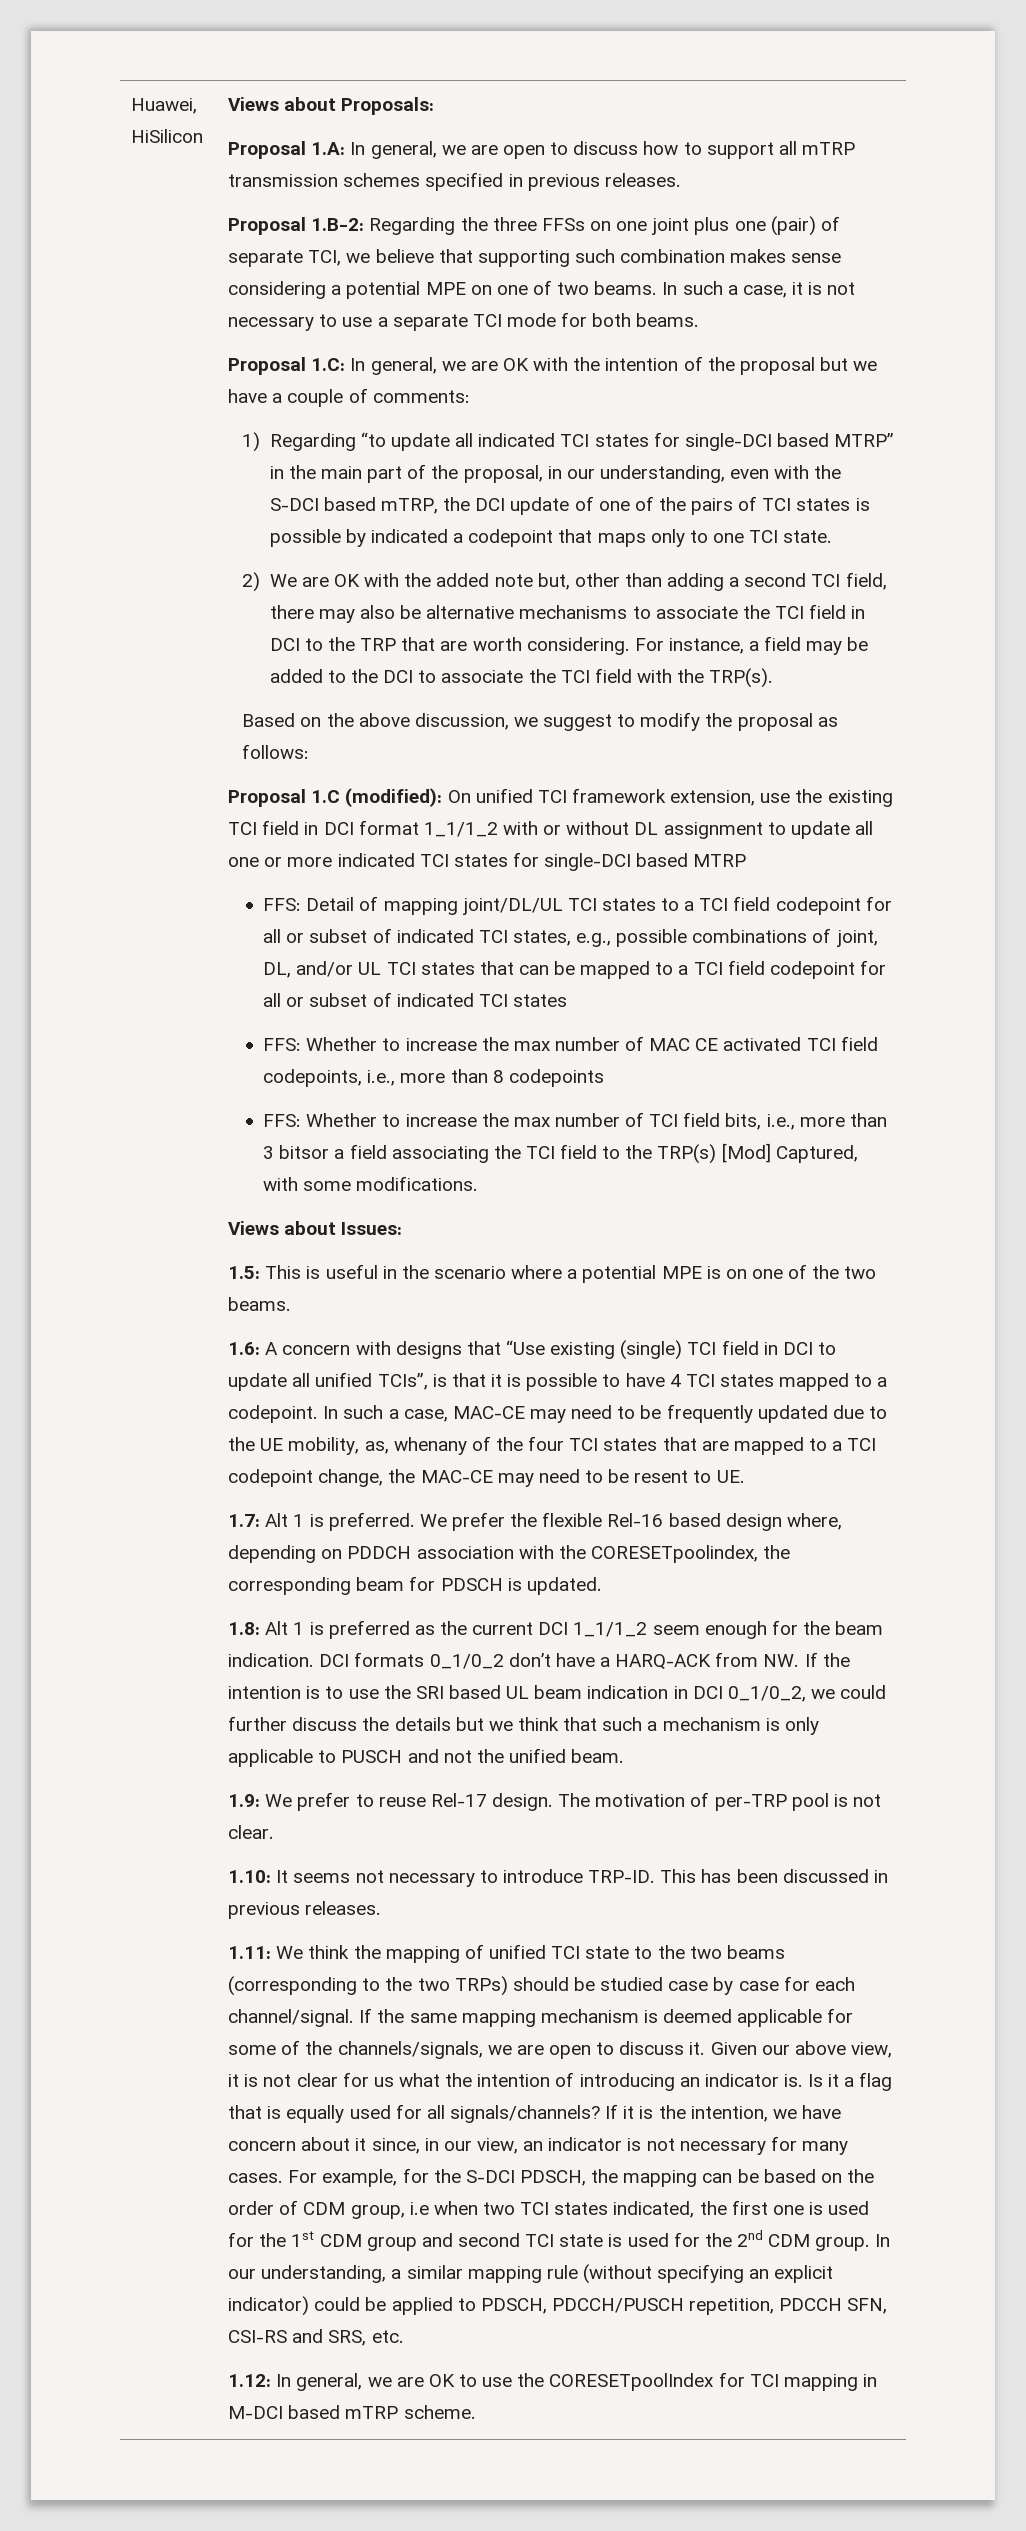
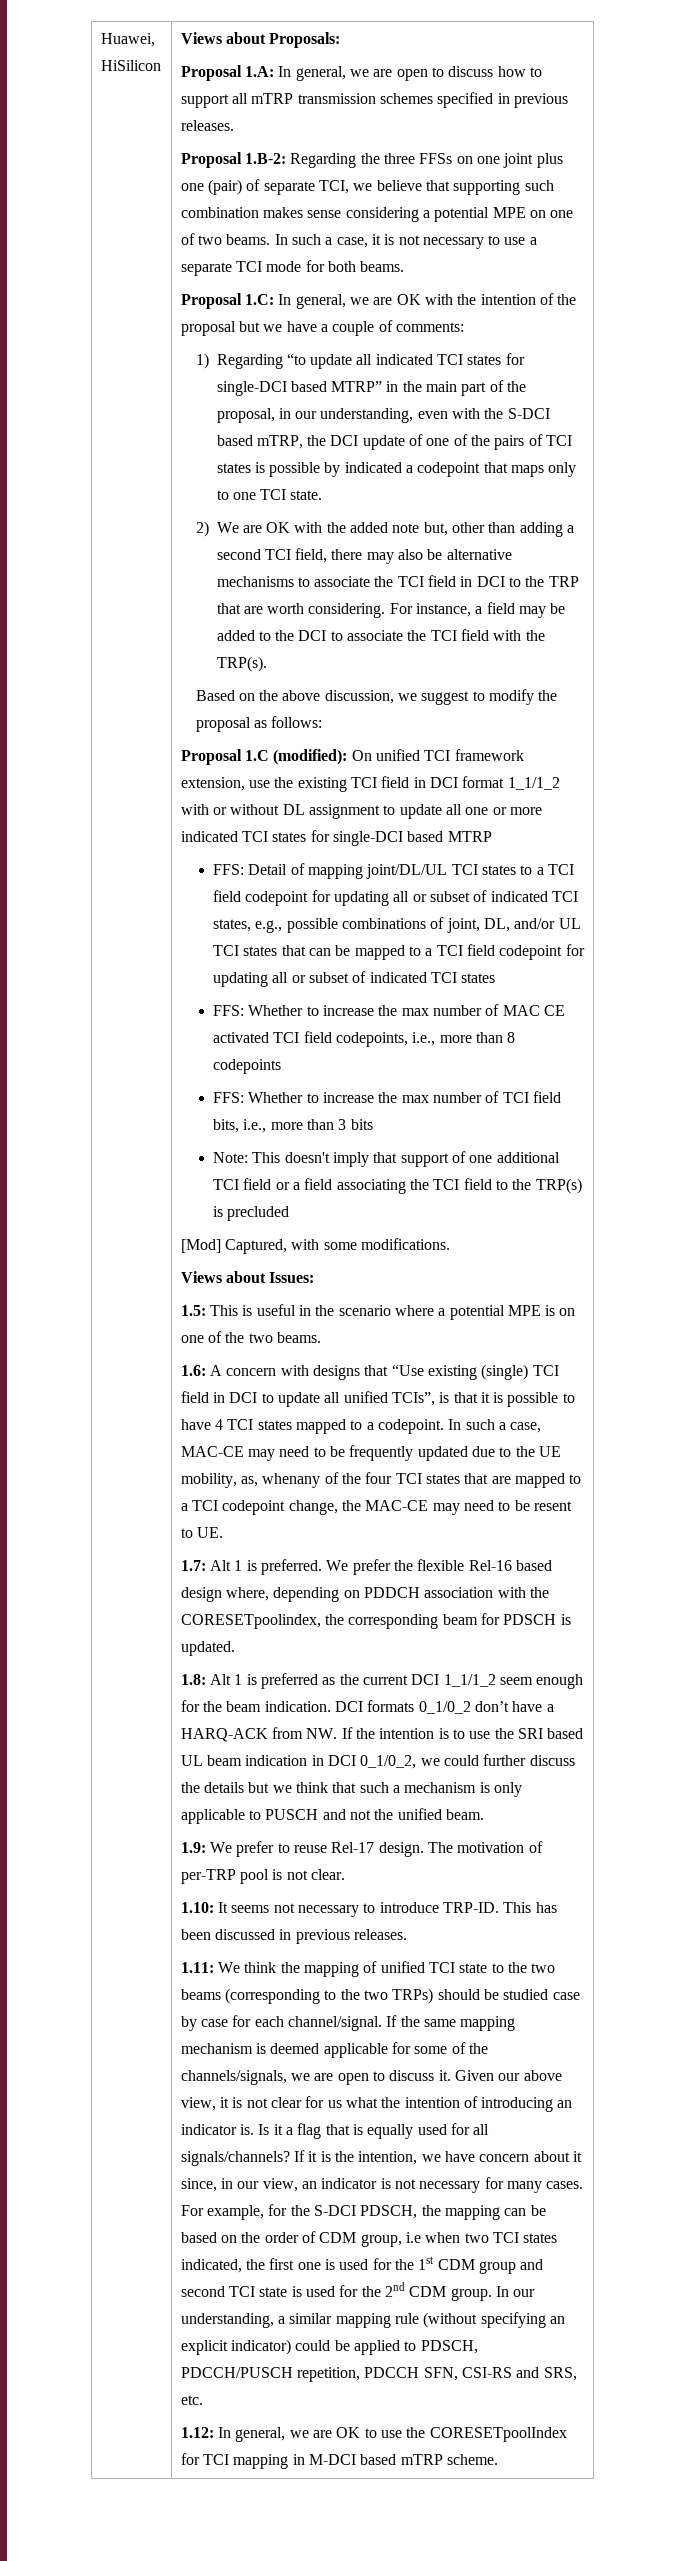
(892, 903) none -> [334,891,390,906] updating
(886, 967) none -> [213,972,269,987] updating
[279,1145,330,1159] bitsor -> [350,1119,373,1130] [213,1151,560,1167] [213,1178,290,1190] bits // Note: This doesn't imply that support of one additional TCI field or
(717, 1154) none -> [213,1206,290,1221] is precluded //

